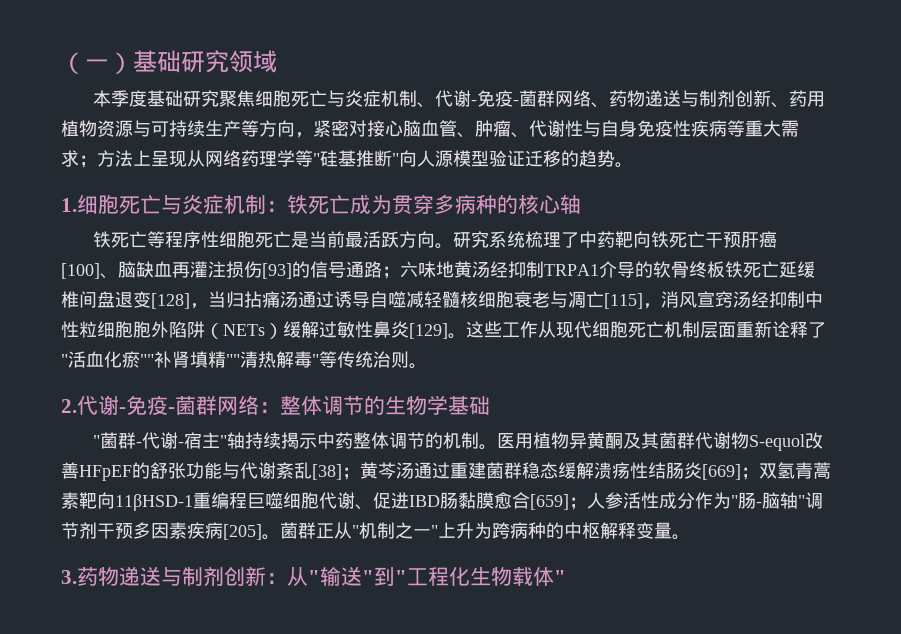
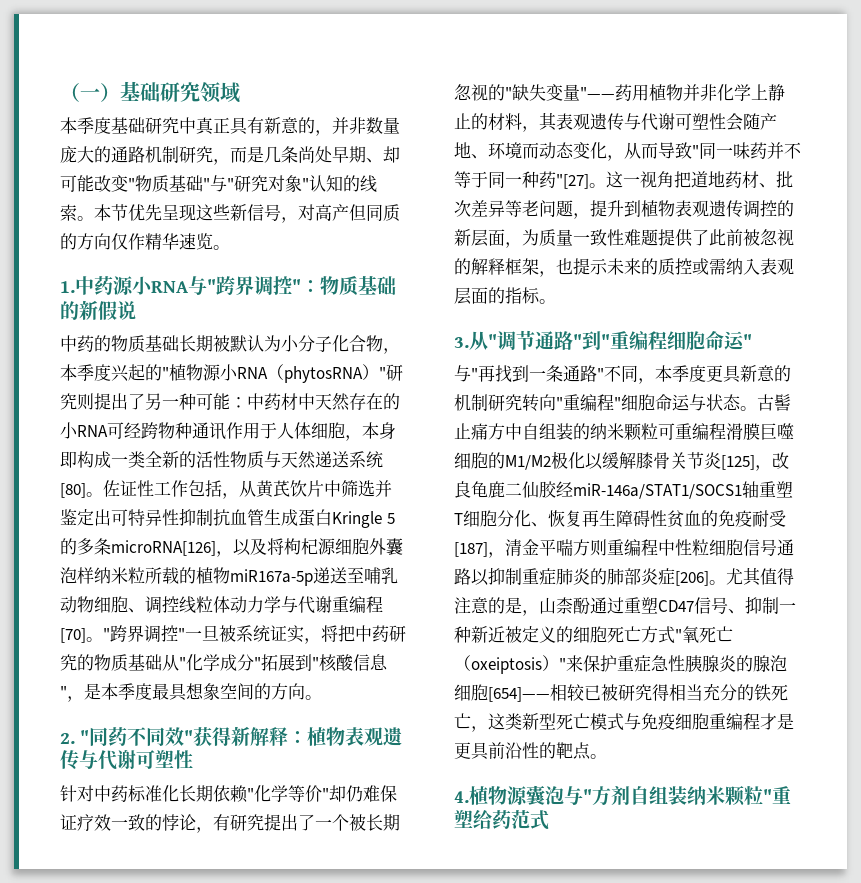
[219,90,826,108] [61,120,799,138] [61,150,633,168] [61,194,581,215] [93,231,778,249] [61,261,815,279] [61,291,823,309] [61,321,826,339] [61,351,427,369] [61,395,490,415] [93,432,824,451] [61,462,831,481] [61,492,823,511] [61,522,690,540] [61,566,566,587] 聚焦细胞死亡与炎症机制、代谢-免疫-菌群网络、药物递送与制剂创新、药用植物资源与可持续生产等方向，紧密对接心脑血管、肿瘤、代谢性与自身免疫性疾病等重大需求；方法上呈现从网络药理学等"硅基推断"向人源模型验证迁移的趋势。 // 1.细胞死亡与炎症机制：铁死亡成为贯穿多病种的核心轴 // 铁死亡等程序性细胞死亡是当前最活跃方向。研究系统梳理了中药靶向铁死亡干预肝癌[100]、脑缺血再灌注损伤[93]的信号通路；六味地黄汤经抑制TRPA1介导的软骨终板铁死亡延缓椎间盘退变[128]，当归拈痛汤通过诱导自噬减轻髓核细胞衰老与凋亡[115]，消风宣窍汤经抑制中性粒细胞胞外陷阱（NETs）缓解过敏性鼻炎[129]。这些工作从现代细胞死亡机制层面重新诠释了"活血化瘀""补肾填精""清热解毒"等传统治则。 // 2.代谢-免疫-菌群网络：整体调节的生物学基础 // "菌群-代谢-宿主"轴持续揭示中药整体调节的机制。医用植物异黄酮及其菌群代谢物S-equol改善HFpEF的舒张功能与代谢紊乱[38]；黄芩汤通过重建菌群稳态缓解溃疡性结肠炎[669]；双氢青蒿素靶向11βHSD-1重编程巨噬细胞代谢、促进IBD肠黏膜愈合[659]；人参活性成分作为"肠-脑轴"调节剂干预多因素疾病[205]。菌群正从"机制之一"上升为跨病种的中枢解释变量。 // 3.药物递送与制剂创新：从"输送"到"工程化生物载体" -> [179,117,400,136] [60,146,400,165] [60,175,377,193] [60,204,400,223] [60,233,230,250] [60,276,396,295] [60,300,136,320] [60,335,400,354] [60,364,403,383] [60,393,400,411] [60,422,396,441] [60,451,383,469] [60,480,392,499] [60,508,395,528] [60,538,403,557] [60,567,398,586] [60,596,383,614] [60,625,406,644] [60,654,388,672] [60,683,322,702] [60,726,403,746] [60,750,193,770] [60,785,397,803] [60,814,400,833] [454,84,785,101] [454,112,777,132] [454,142,801,161] [454,171,793,189] [454,200,794,219] [454,229,794,248] [454,258,794,277] [454,287,556,305] [454,330,752,350] [454,365,791,384] [454,394,791,412] [454,423,794,441] [454,451,789,471] [454,481,793,499] [454,510,786,527] [454,539,794,558] [454,567,794,586] [454,596,796,616] [454,626,733,644] [454,655,787,674] [454,683,788,702] [454,713,794,732] [454,742,607,760] [454,785,791,806] [454,809,549,830] 中真正具有新意的，并非数量庞大的通路机制研究，而是几条尚处早期、却可能改变"物质基础"与"研究对象"认知的线索。本节优先呈现这些新信号，对高产但同质的方向仅作精华速览。 // 1.中药源小RNA与"跨界调控"：物质基础的新假说 // 中药的物质基础长期被默认为小分子化合物，本季度兴起的"植物源小RNA（phytosRNA）"研究则提出了另一种可能：中药材中天然存在的小RNA可经跨物种通讯作用于人体细胞，本身即构成一类全新的活性物质与天然递送系统[80]。佐证性工作包括，从黄芪饮片中筛选并鉴定出可特异性抑制抗血管生成蛋白Kringle 5的多条microRNA[126]，以及将枸杞源细胞外囊泡样纳米粒所载的植物miR167a-5p递送至哺乳动物细胞、调控线粒体动力学与代谢重编程[70]。"跨界调控"一旦被系统证实，将把中药研究的物质基础从"化学成分"拓展到"核酸信息"，是本季度最具想象空间的方向。 // 2. "同药不同效"获得新解释：植物表观遗传与代谢可塑性 // 针对中药标准化长期依赖"化学等价"却仍难保证疗效一致的悖论，有研究提出了一个被长期忽视的"缺失变量"——药用植物并非化学上静止的材料，其表观遗传与代谢可塑性会随产地、环境而动态变化，从而导致"同一味药并不等于同一种药"[27]。这一视角把道地药材、批次差异等老问题，提升到植物表观遗传调控的新层面，为质量一致性难题提供了此前被忽视的解释框架，也提示未来的质控或需纳入表观层面的指标。 // 3.从"调节通路"到"重编程细胞命运" // 与"再找到一条通路"不同，本季度更具新意的机制研究转向"重编程"细胞命运与状态。古髻止痛方中自组装的纳米颗粒可重编程滑膜巨噬细胞的M1/M2极化以缓解膝骨关节炎[125]，改良龟鹿二仙胶经miR-146a/STAT1/SOCS1轴重塑T细胞分化、恢复再生障碍性贫血的免疫耐受[187]，清金平喘方则重编程中性粒细胞信号通路以抑制重症肺炎的肺部炎症[206]。尤其值得注意的是，山柰酚通过重塑CD47信号、抑制一种新近被定义的细胞死亡方式"氧死亡（oxeiptosis）"来保护重症急性胰腺炎的腺泡细胞[654]——相较已被研究得相当充分的铁死亡，这类新型死亡模式与免疫细胞重编程才是更具前沿性的靶点。 // 4.植物源囊泡与"方剂自组装纳米颗粒"重塑给药范式

